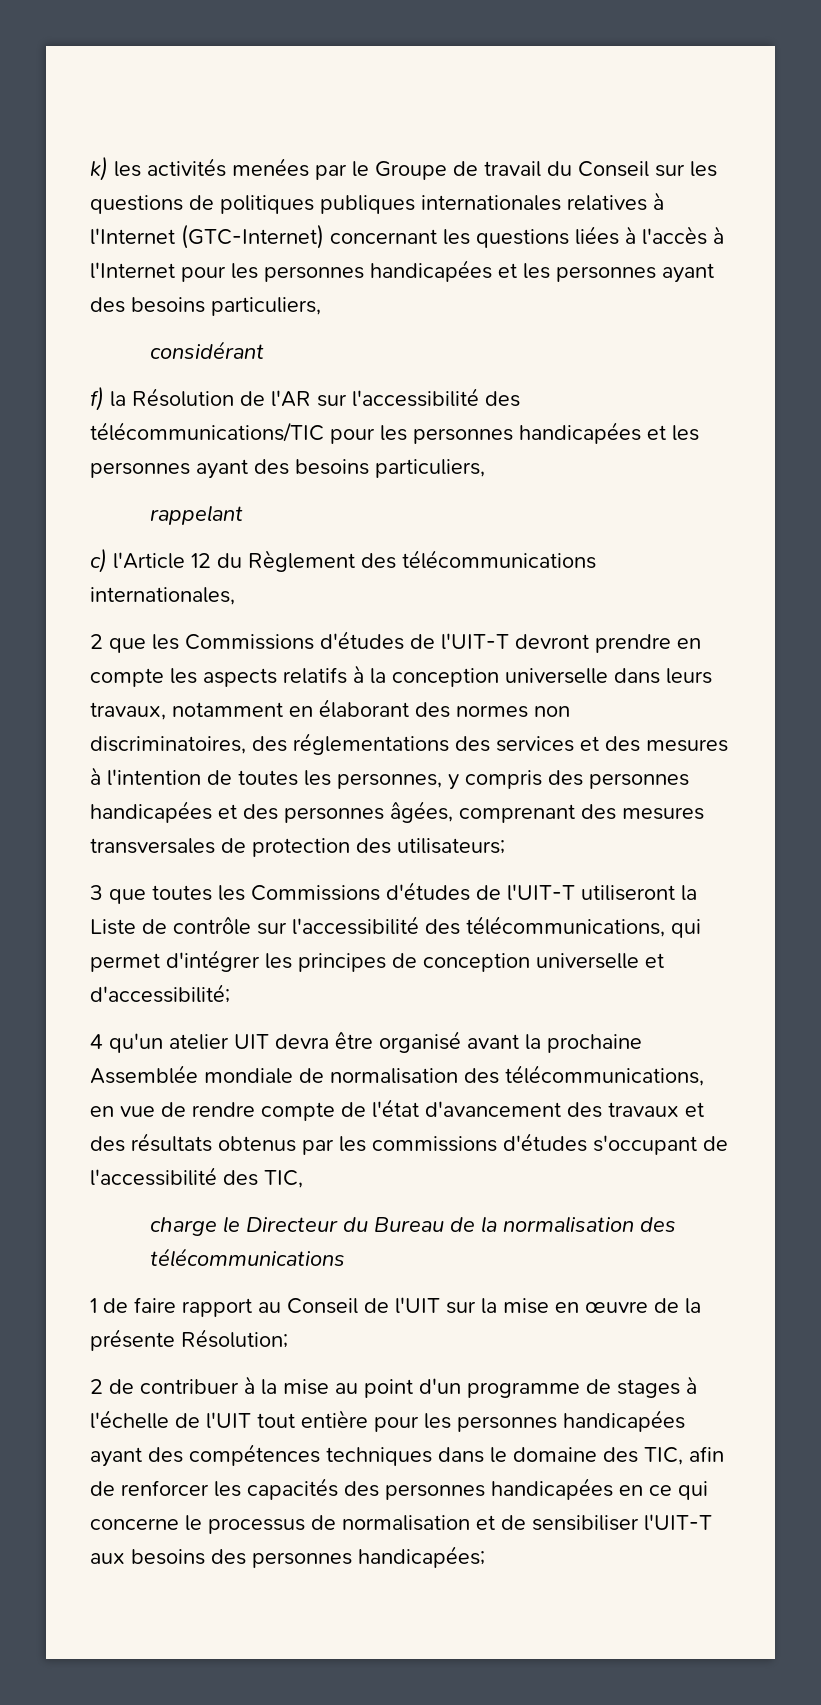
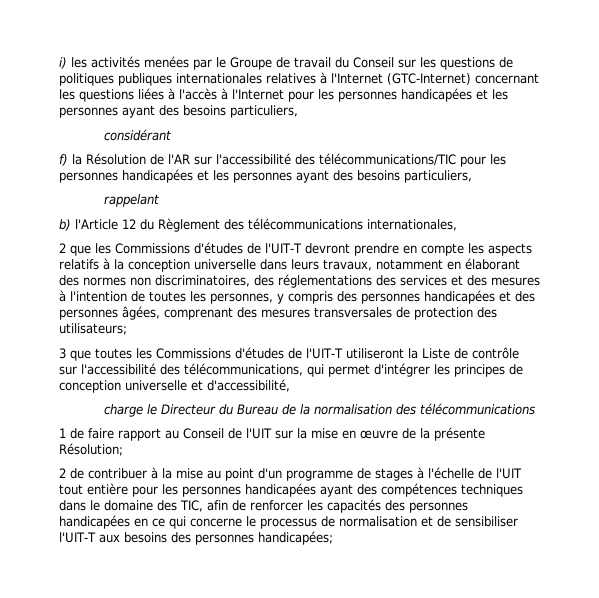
[90,156,108,181] k) -> [59,57,67,69] i)
[90,548,107,573] c) -> [59,219,71,231] b)
[90,984,230,1003] [90,1031,642,1053] [90,1065,704,1086] [90,1099,704,1121] [90,1133,728,1155] [90,1167,303,1188] d'accessibilité; // 4 qu'un atelier UIT devra être organisé avant la prochaine Assemblée mondiale de normalisation des télécommunications, en vue de rendre compte de l'état d'avancement des travaux et des résultats obtenus par les commissions d'études s'occupant de l'accessibilité des TIC, -> [207,379,290,392] d'accessibilité,

